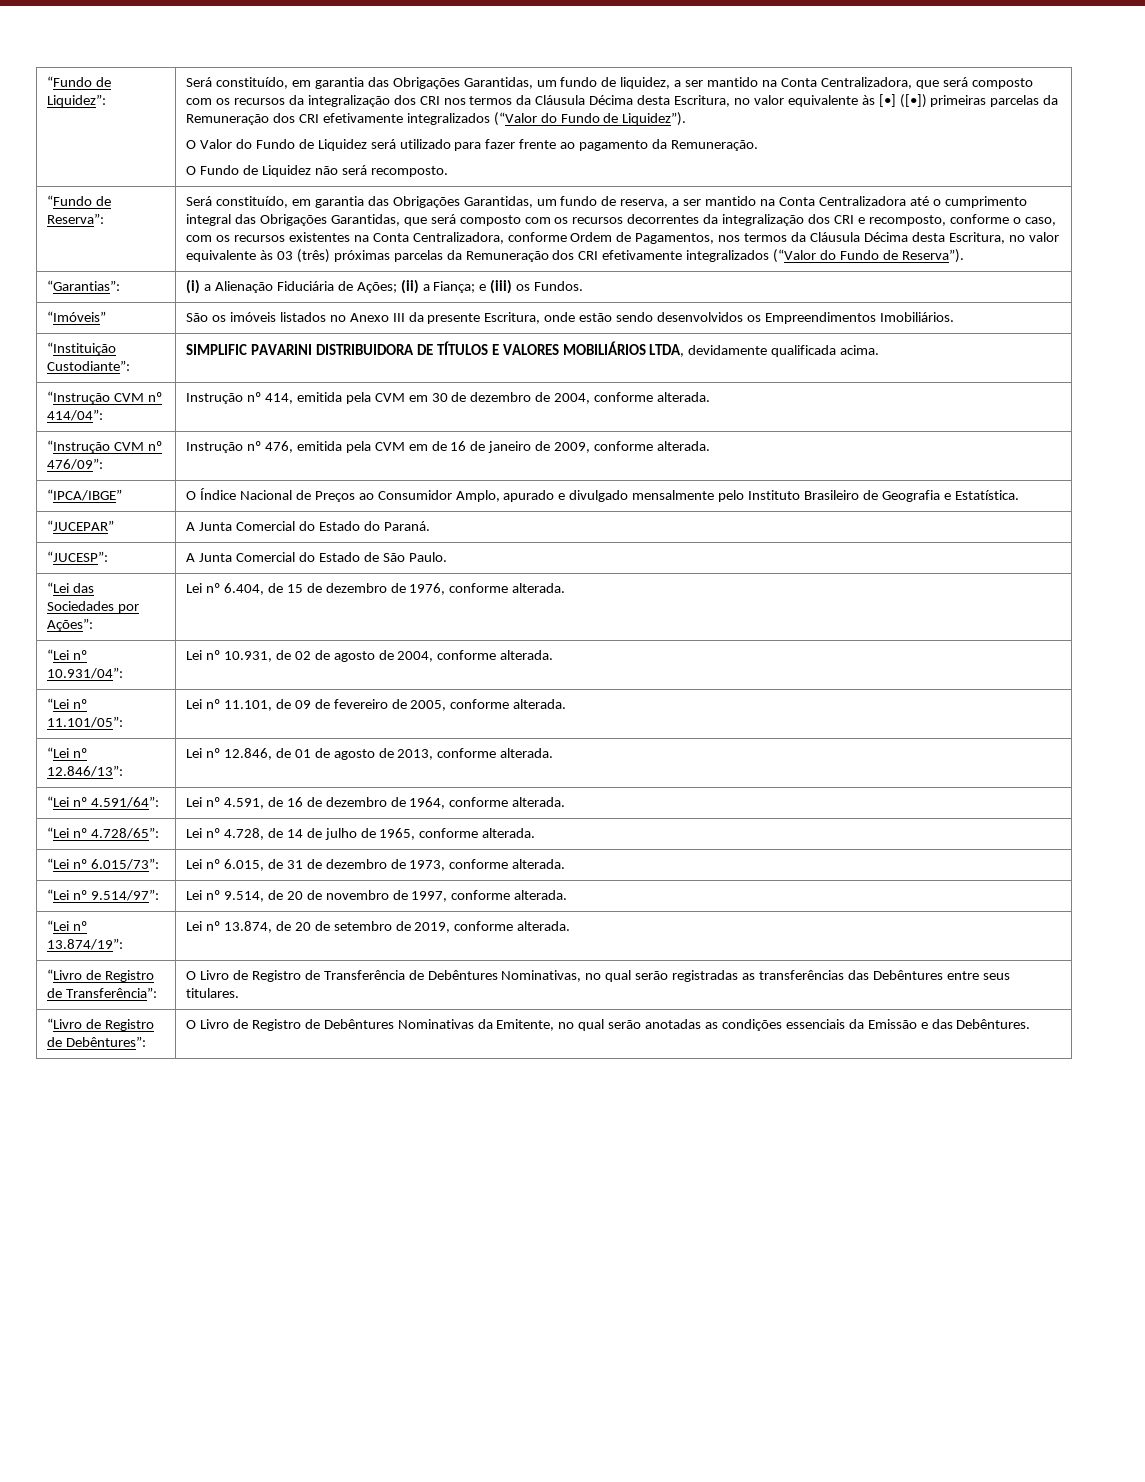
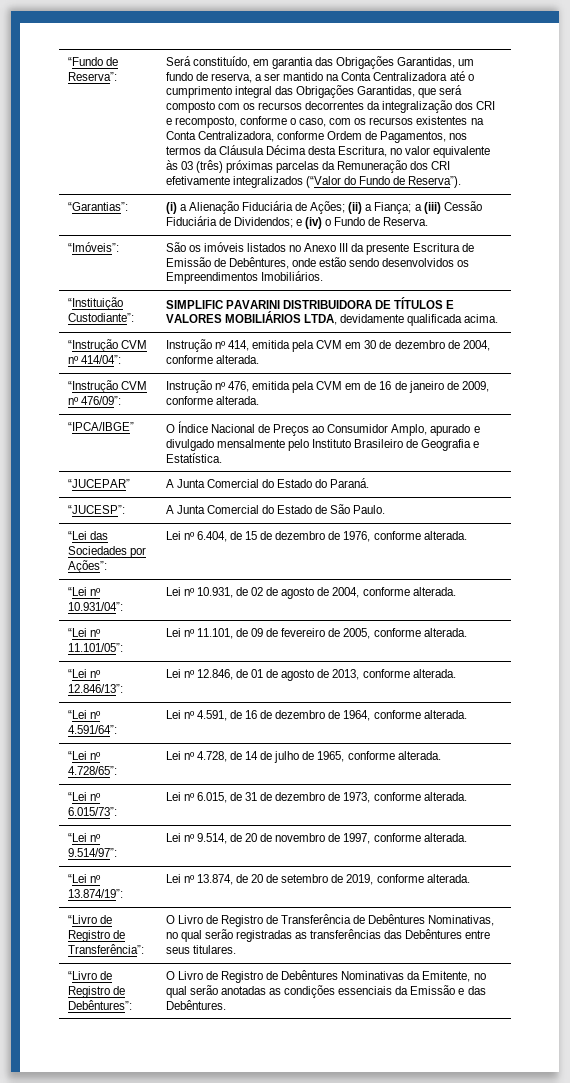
[47,76,112,87] [47,94,107,107] [186,77,1033,89] [186,94,1059,108] [186,112,687,126] [186,139,758,151] [186,165,448,177] [47,195,112,206] “Fundo de Liquidez”: | Será constituído, em garantia das Obrigações Garantidas, um fundo de liquidez, a ser mantido na Conta Centralizadora, que será composto com os recursos da integralização dos CRI nos termos da Cláusula Décima desta Escritura, no valor equivalente às [•] ([•]) primeiras parcelas da Remuneração dos CRI efetivamente integralizados (“Valor do Fundo de Liquidez”). // O Valor do Fundo de Liquidez será utilizado para fazer frente ao pagamento da Remuneração. // O Fundo de Liquidez não será recomposto. // “Fundo de -> [67,57,118,66] “Fundo de
[479,279,584,294] [47,311,107,322] e (iii) os Fundos. // “Imóveis” -> [414,201,482,214] [165,216,429,229] [67,242,119,252] a (iii) Cessão Fiduciária de Dividendos; e (iv) o Fundo de Reserva. // “Imóveis”:
[484,312,541,324] Escritura, -> [412,243,474,252] [165,257,289,269] Escritura de Emissão de Debêntures,

